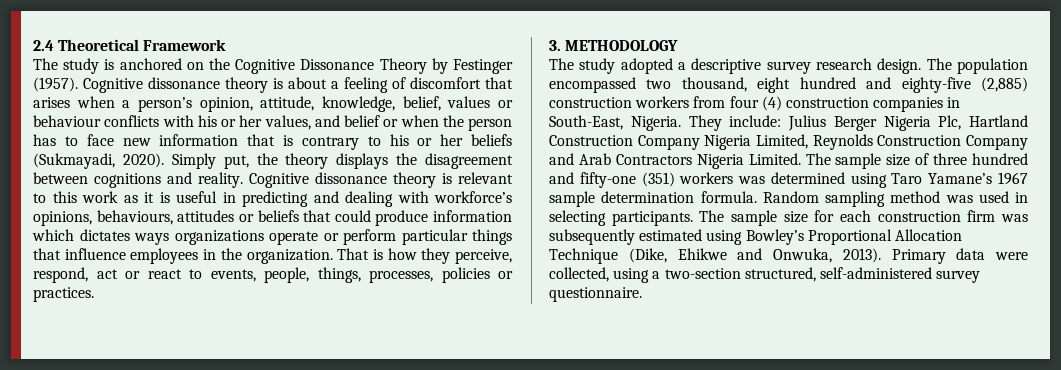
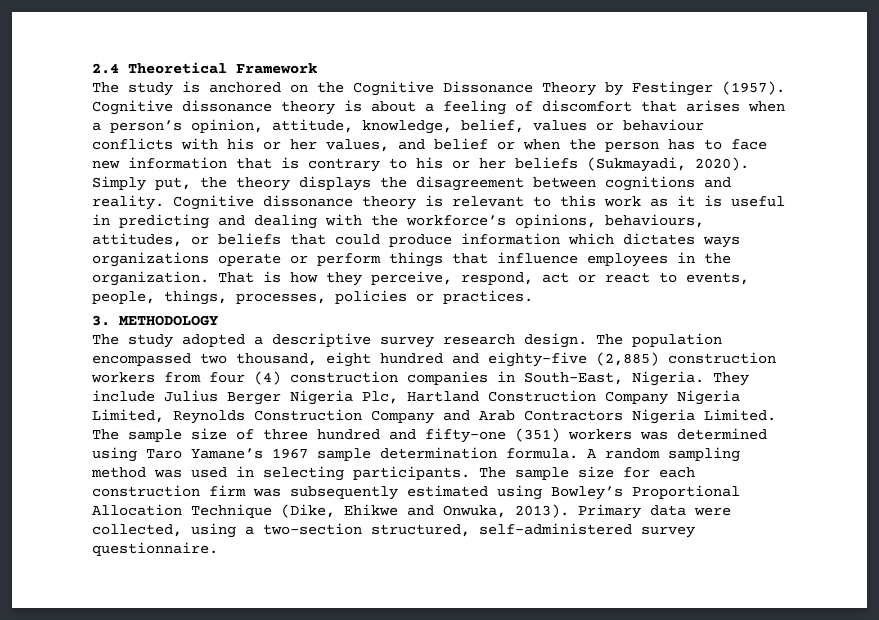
(429, 197) none -> [371,215,398,226] the
[177,210,235,222] attitudes -> [92,233,182,247] attitudes,
[401,229,468,245] particular -> (381, 259) none
[729,115,782,127] include: -> [92,390,155,402] include
[762,191,819,203] Random -> [587,448,660,459] A random

